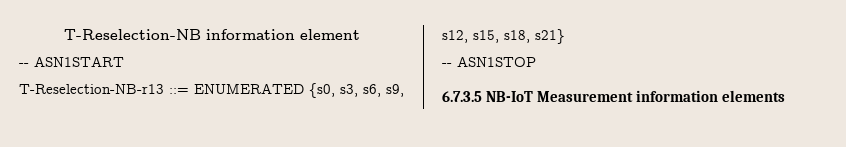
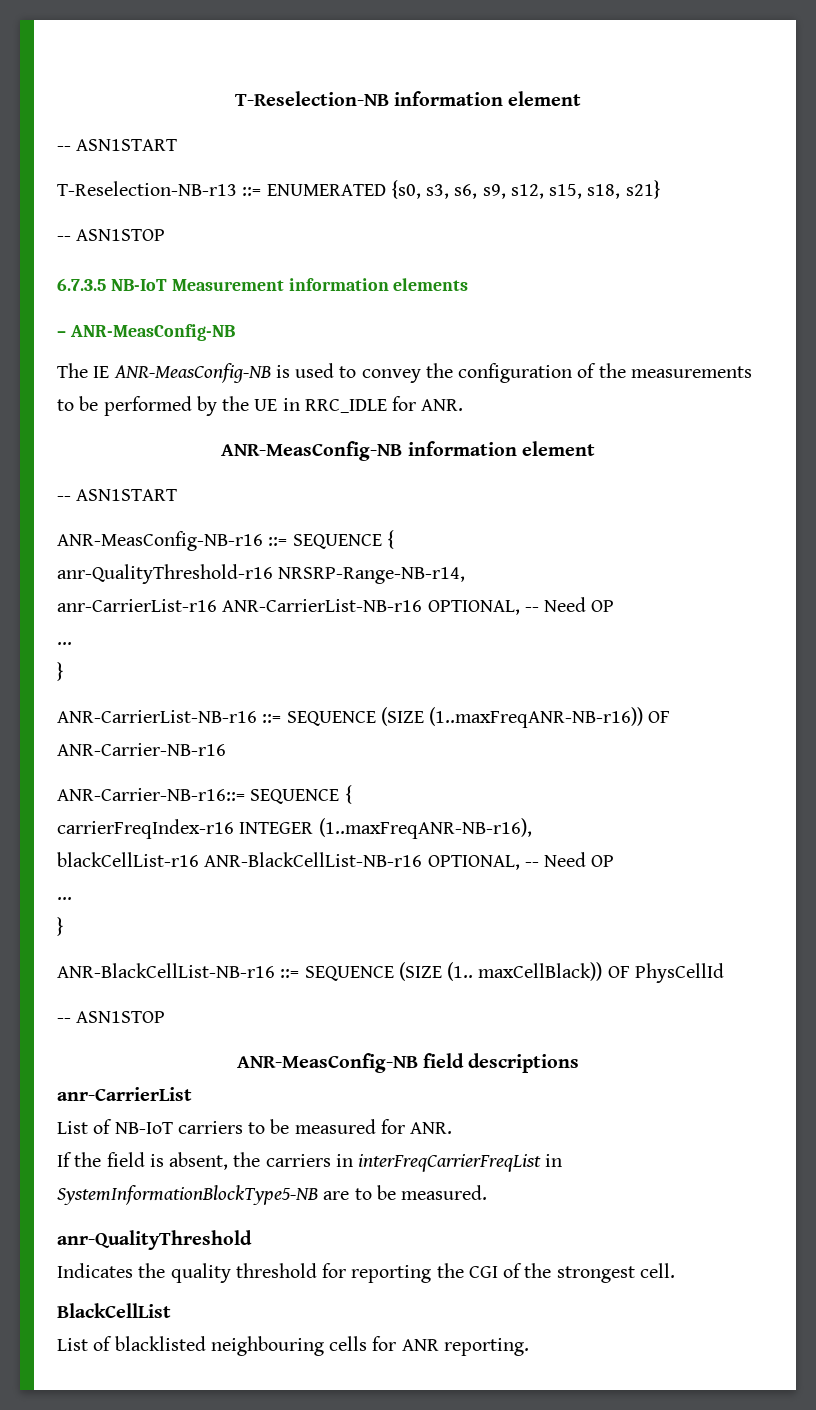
(785, 96) none -> [57,324,235,341] [57,363,752,383] [57,396,464,416] [221,441,595,461] [57,489,178,501] [57,530,394,551] [57,564,466,584] [57,597,615,615] [57,642,72,645] [57,662,64,681] [57,707,671,728] [57,743,226,756] [57,785,352,804] [57,818,532,839] [57,852,615,870] [57,897,72,900] [57,917,64,936] [57,962,724,983] [57,1011,166,1023] [236,1053,580,1073] [57,1087,192,1101] [57,1119,453,1134] [57,1152,563,1172] [57,1185,488,1205] [57,1230,252,1250] [57,1263,675,1283] [57,1303,171,1318] [57,1336,529,1356] // – ANR-MeasConfig-NB // The IE ANR-MeasConfig-NB is used to convey the configuration of the measurements to be performed by the UE in RRC_IDLE for ANR. // ANR-MeasConfig-NB information element // -- ASN1START // ANR-MeasConfig-NB-r16 ::= SEQUENCE { // anr-QualityThreshold-r16 NRSRP-Range-NB-r14, // anr-CarrierList-r16 ANR-CarrierList-NB-r16 OPTIONAL, -- Need OP // ... // } // ANR-CarrierList-NB-r16 ::= SEQUENCE (SIZE (1..maxFreqANR-NB-r16)) OF ANR-Carrier-NB-r16 // ANR-Carrier-NB-r16::= SEQUENCE { // carrierFreqIndex-r16 INTEGER (1..maxFreqANR-NB-r16), // blackCellList-r16 ANR-BlackCellList-NB-r16 OPTIONAL, -- Need OP // ... // } // ANR-BlackCellList-NB-r16 ::= SEQUENCE (SIZE (1.. maxCellBlack)) OF PhysCellId // -- ASN1STOP // ANR-MeasConfig-NB field descriptions // anr-CarrierList // List of NB-IoT carriers to be measured for ANR. // If the field is absent, the carriers in interFreqCarrierFreqList in SystemInformationBlockType5-NB are to be measured. // anr-QualityThreshold // Indicates the quality threshold for reporting the CGI of the strongest cell. // BlackCellList // List of blacklisted neighbouring cells for ANR reporting.

